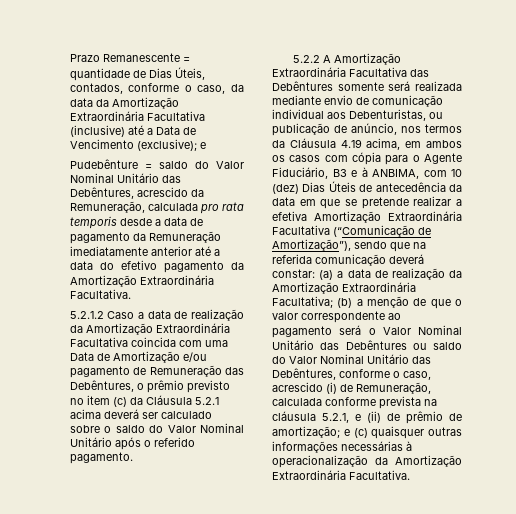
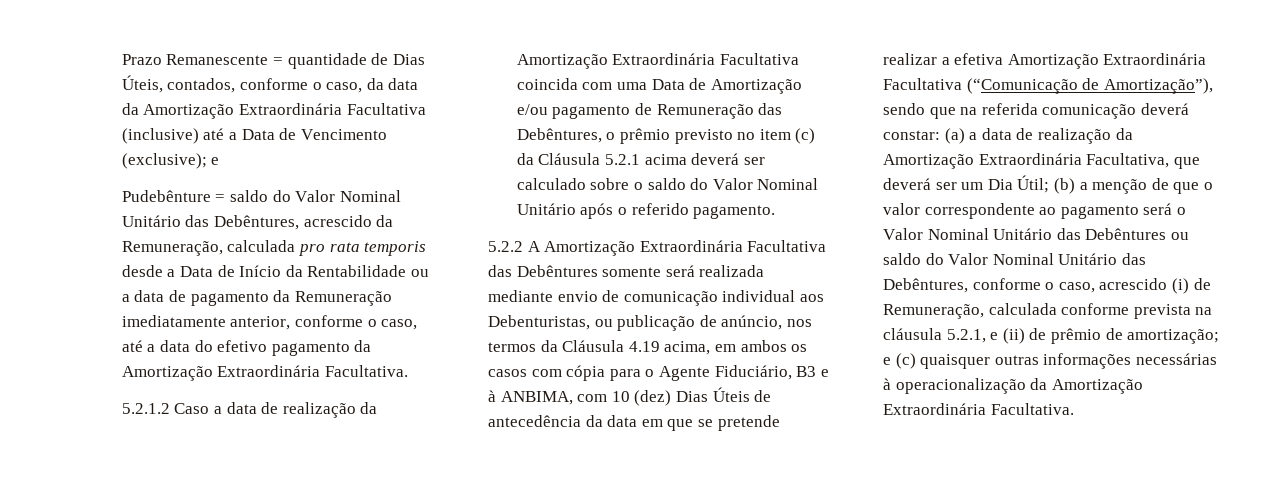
(161, 222) none -> [179,265,429,277] [121,294,130,302] Data de Início da Rentabilidade ou a
[150,246,192,256] anterior -> [230,315,418,330] anterior, conforme o caso,
[272,296,333,308] Facultativa; -> [1086,153,1200,169] [883,175,1050,193] Facultativa, que deverá ser um Dia Útil;

